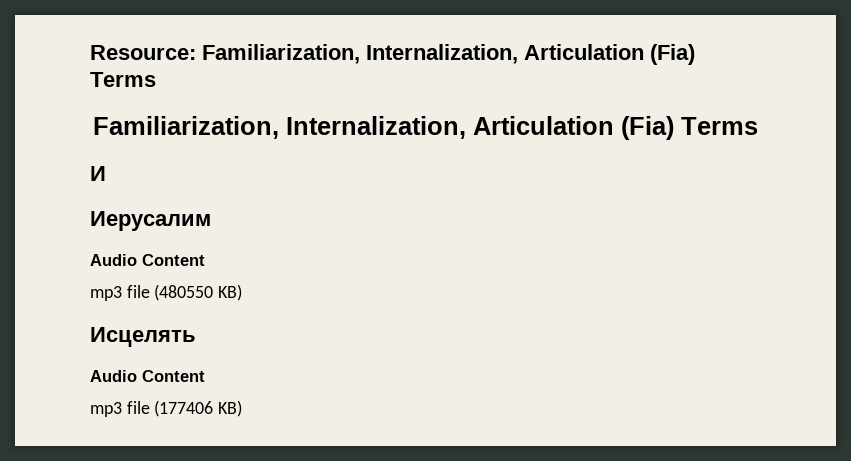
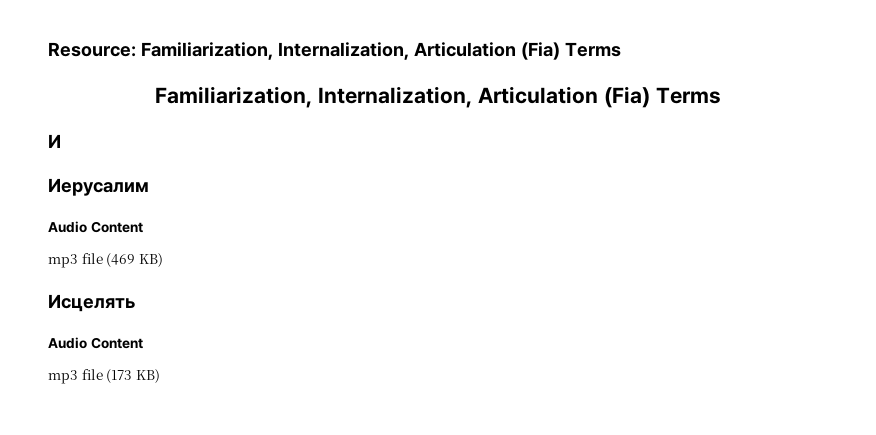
[154,284,214,301] (480550 -> [106,253,136,267] (469
[154,400,214,417] (177406 -> [106,369,133,383] (173

